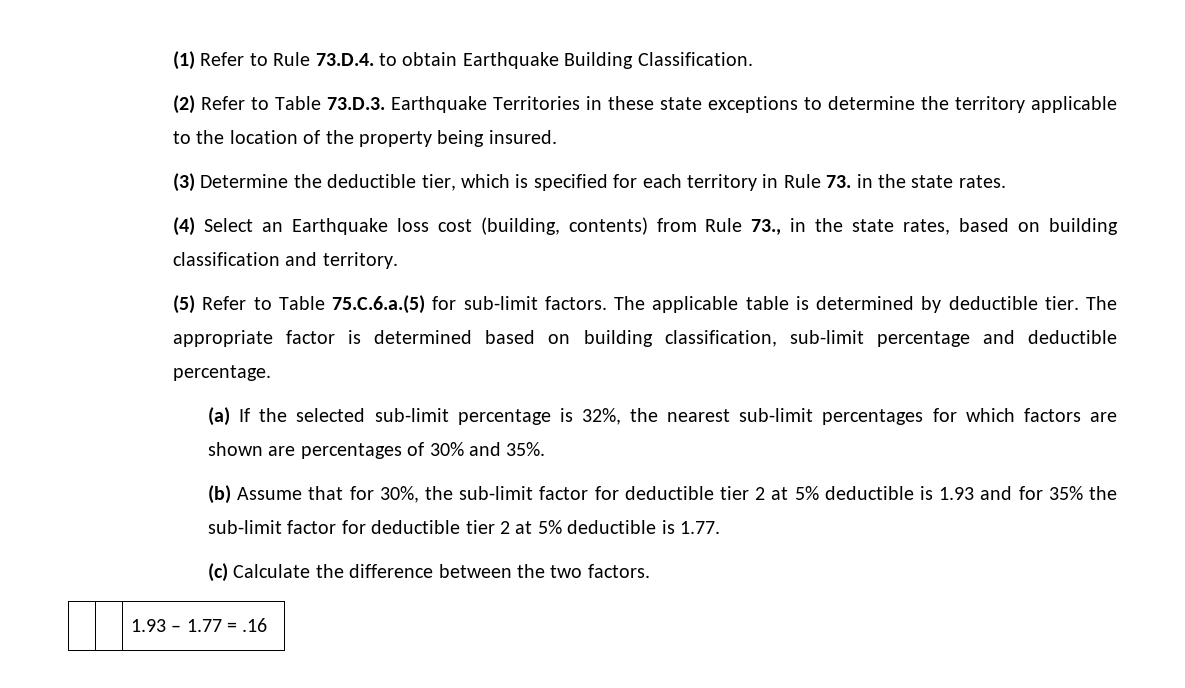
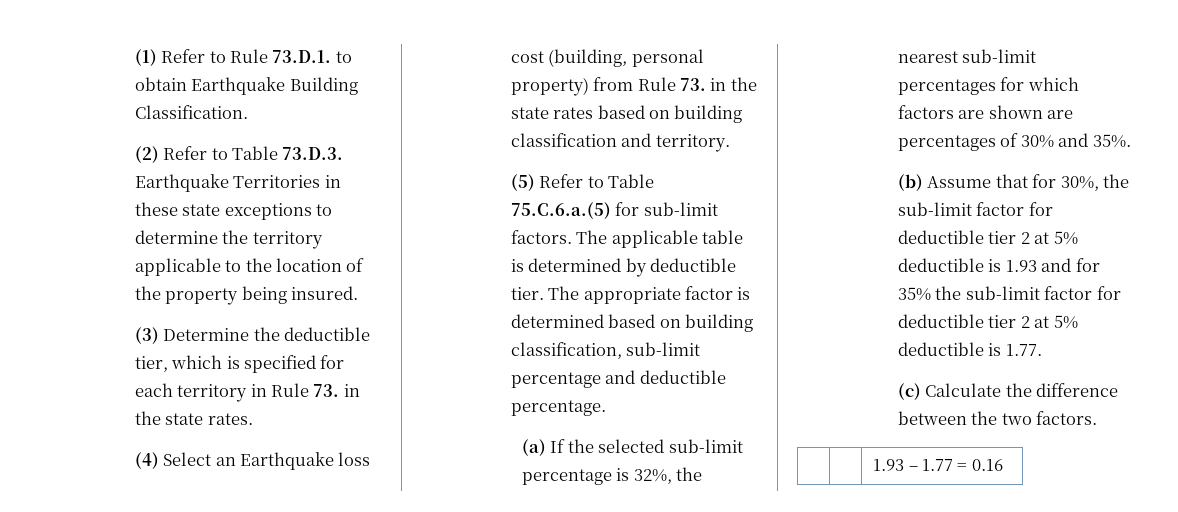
[315,53,374,66] 73.D.4. -> [272,50,332,63] 73.D.1.
[568,217,648,235] contents) -> [631,49,704,67] [510,77,589,96] personal property)
[751,218,951,235] 73., in the state rates, -> [679,77,757,91] [510,107,594,119] 73. in the state rates
[242,618,268,632] .16 -> [971,459,1003,471] 0.16

